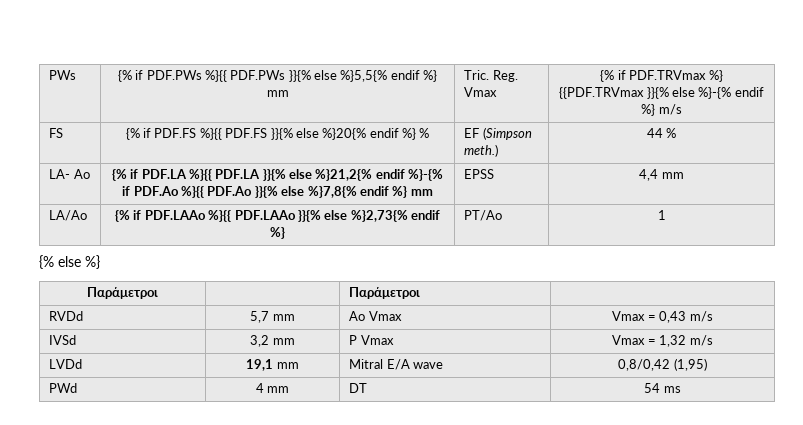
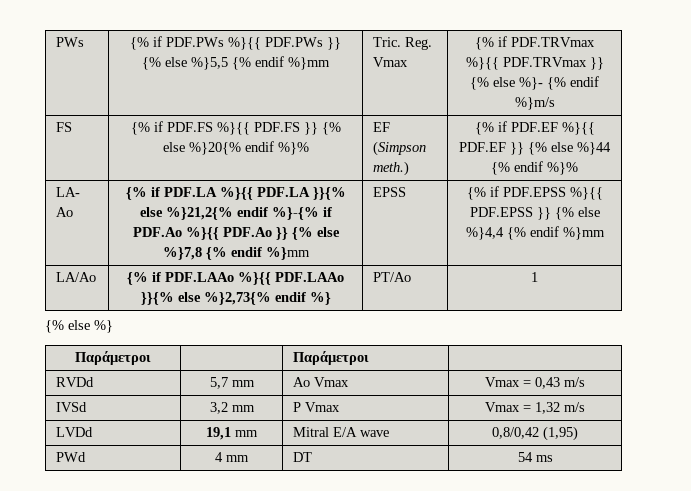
[288,70,438,82] [266,90,289,97] }}{% else %}5,5{% endif %} mm -> [327,37,342,50] [142,56,330,70] }} {% else %}5,5 {% endif %}mm
[708,70,723,82] [559,87,764,99] [641,104,682,116] %} {{PDF.TRVmax }}{% else %}-{% endif %} m/s -> [465,57,604,70] [470,76,599,90] [514,97,555,110] %}{{ PDF.TRVmax }} {% else %}- {% endif %}m/s
[270,128,293,140] }}{% -> [303,122,341,135] }} {%
[402,128,430,140] %} % -> [277,142,309,155] %}%
[646,128,677,138] 44 % -> [474,121,595,135] [459,142,611,155] [491,161,578,175] {% if PDF.EF %}{{ PDF.EF }} {% else %}44 {% endif %}%
[254,186,433,198] [464,169,495,179] [639,169,684,181] }}{% else %}7,8{% endif %} mm | EPSS | 4,4 mm -> [275,227,340,240] [162,247,310,260] [372,187,406,197] [466,186,603,200] [469,207,600,220] [465,226,605,240] }} {% else %}7,8 {% endif %}mm | EPSS | {% if PDF.EPSS %}{{ PDF.EPSS }} {% else %}4,4 {% endif %}mm

